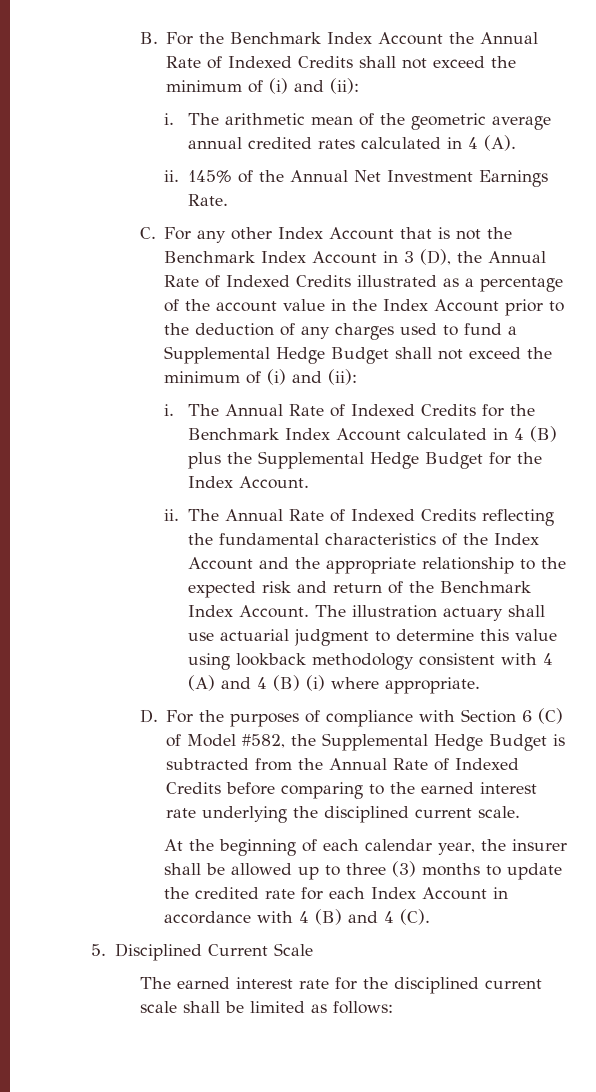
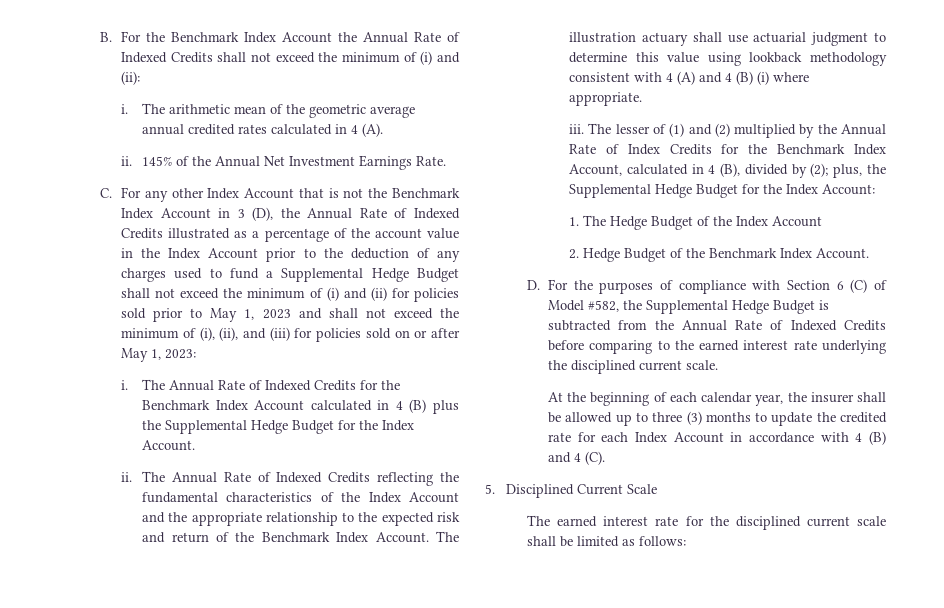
[328,369,358,385] (ii): -> [370,287,460,302] [121,308,460,322] [121,327,460,342] [121,348,197,362] (ii) for policies sold prior to May 1, 2023 and shall not exceed the minimum of (i), (ii), and (iii) for policies sold on or after May 1, 2023:
(481, 685) none -> [569,123,886,138] [569,144,886,155] [569,163,886,178] [569,184,876,198] [569,215,823,230] [569,248,870,262] // iii. The lesser of (1) and (2) multiplied by the Annual Rate of Index Credits for the Benchmark Index Account, calculated in 4 (B), divided by (2); plus, the Supplemental Hedge Budget for the Index Account: // 1. The Hedge Budget of the Index Account // 2. Hedge Budget of the Benchmark Index Account.

